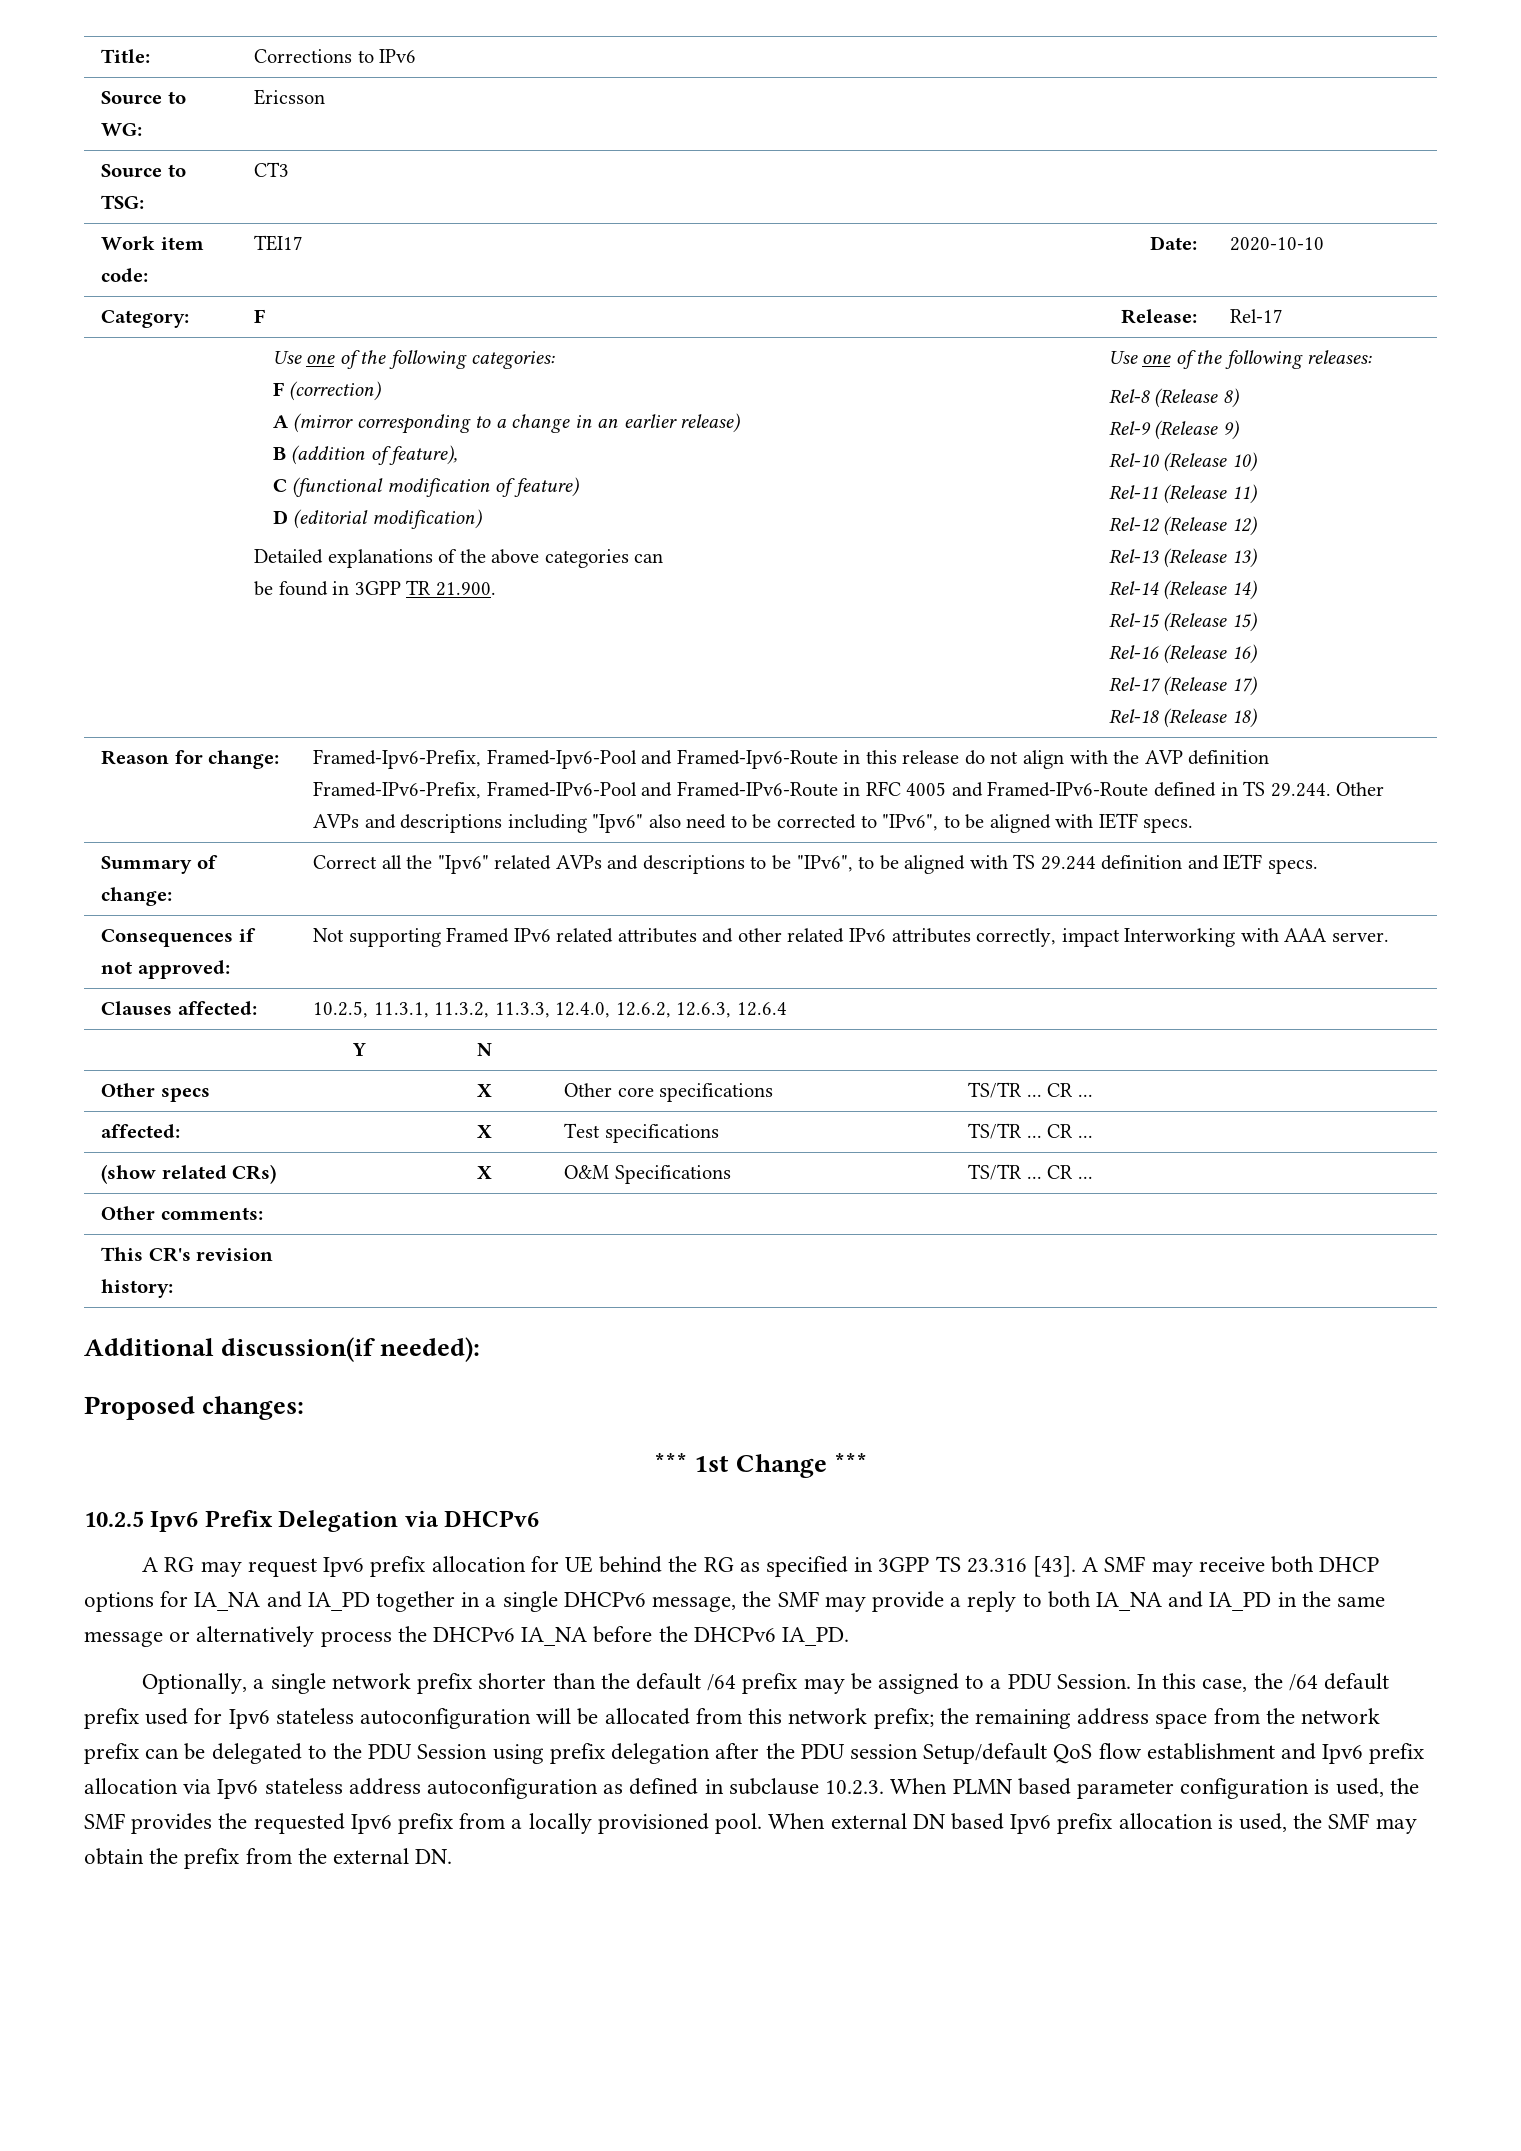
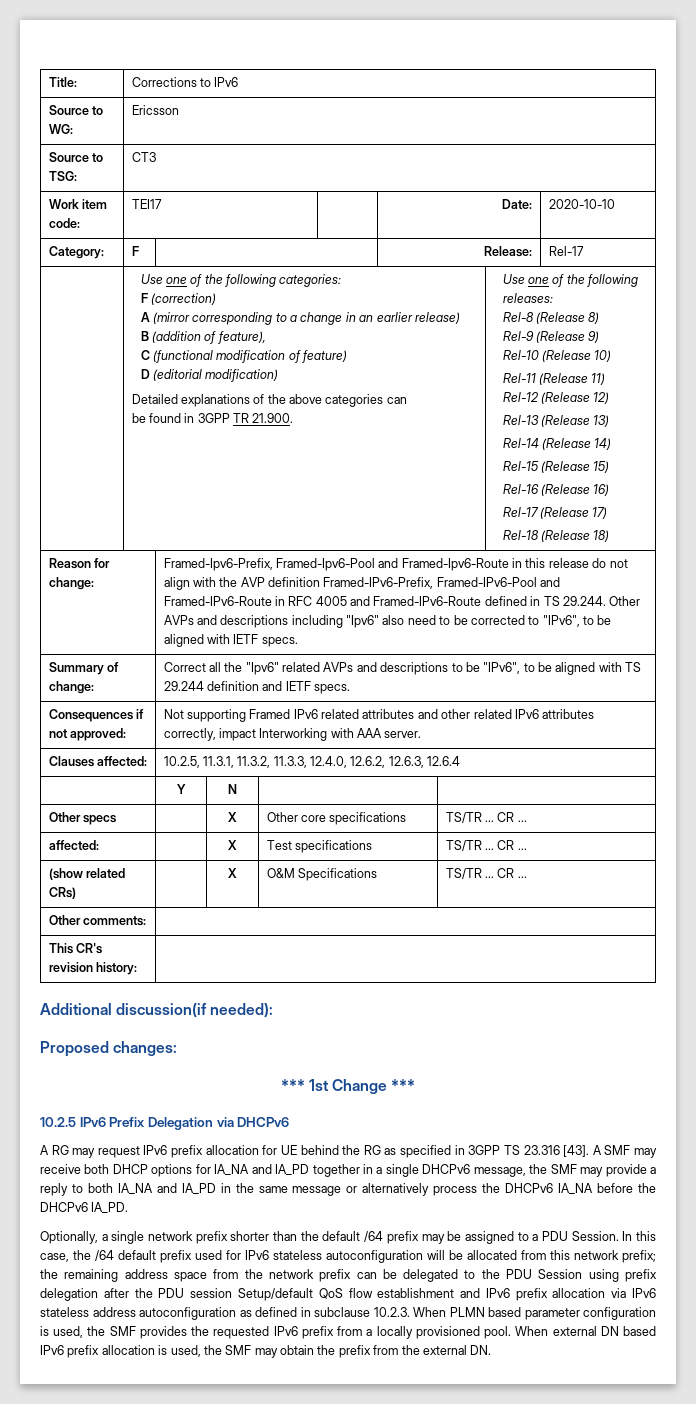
[150,1511,199,1532] Ipv6 -> [79,1117,106,1127] IPv6
[323,1557,365,1577] Ipv6 -> [143,1145,168,1155] IPv6
[228,1709,270,1729] Ipv6 -> [245,1250,269,1260] IPv6
[1322,1744,1364,1764] Ipv6 -> [485,1288,510,1298] IPv6
[217,1779,259,1799] Ipv6 -> [632,1288,657,1298] IPv6
[350,1814,392,1834] Ipv6 -> [273,1326,298,1336] IPv6
[1010,1814,1052,1834] Ipv6 -> [40,1345,64,1355] IPv6

